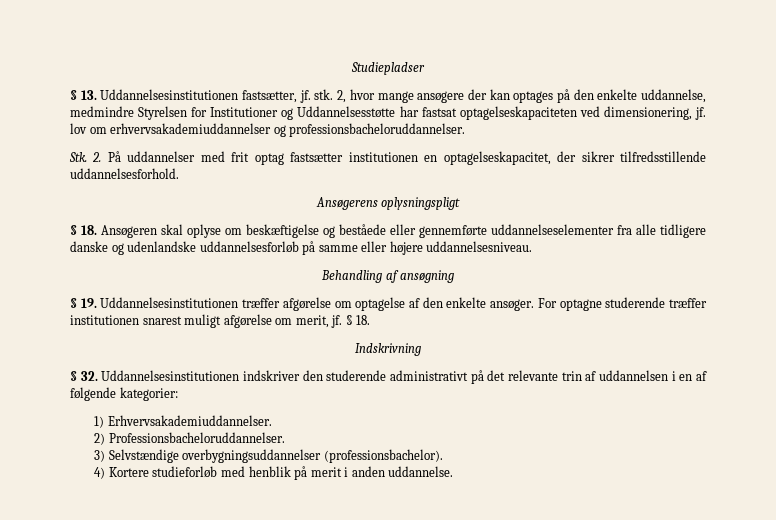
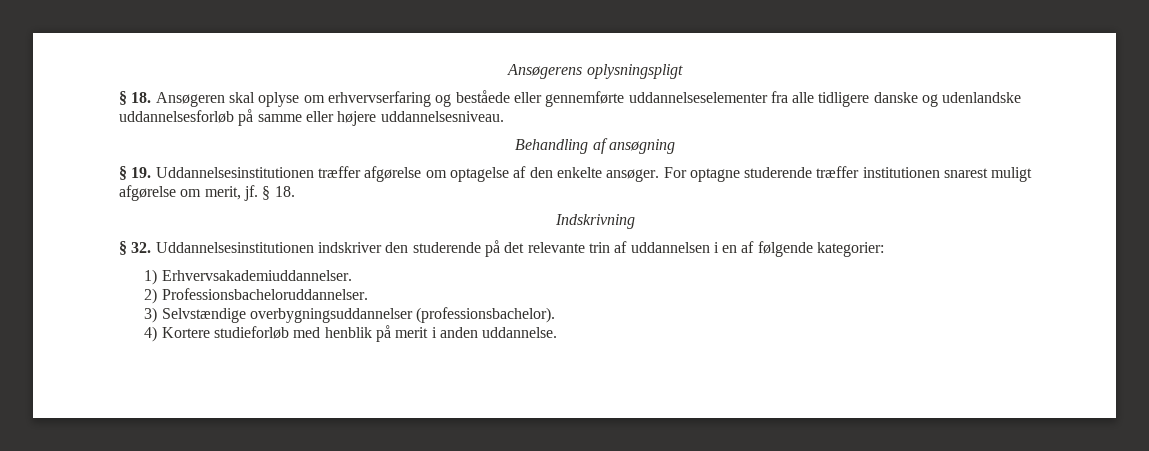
[351,62,425,75] [70,89,706,103] [70,106,706,120] [70,123,466,137] [69,151,706,165] [70,168,179,179] Studiepladser // § 13. Uddannelsesinstitutionen fastsætter, jf. stk. 2, hvor mange ansøgere der kan optages på den enkelte uddannelse, medmindre Styrelsen for Institutioner og Uddannelsesstøtte har fastsat optagelseskapaciteten ved dimensionering, jf. lov om erhvervsakademiuddannelser og professionsbacheloruddannelser. // Stk. 2. På uddannelser med frit optag fastsætter institutionen en optagelseskapacitet, der sikrer tilfredsstillende uddannelsesforhold. // -> (507, 71) none
[246,224,319,238] beskæftigelse -> [327,91,431,107] erhvervserfaring
[390,370,468,381] administrativt -> (481, 247) none

